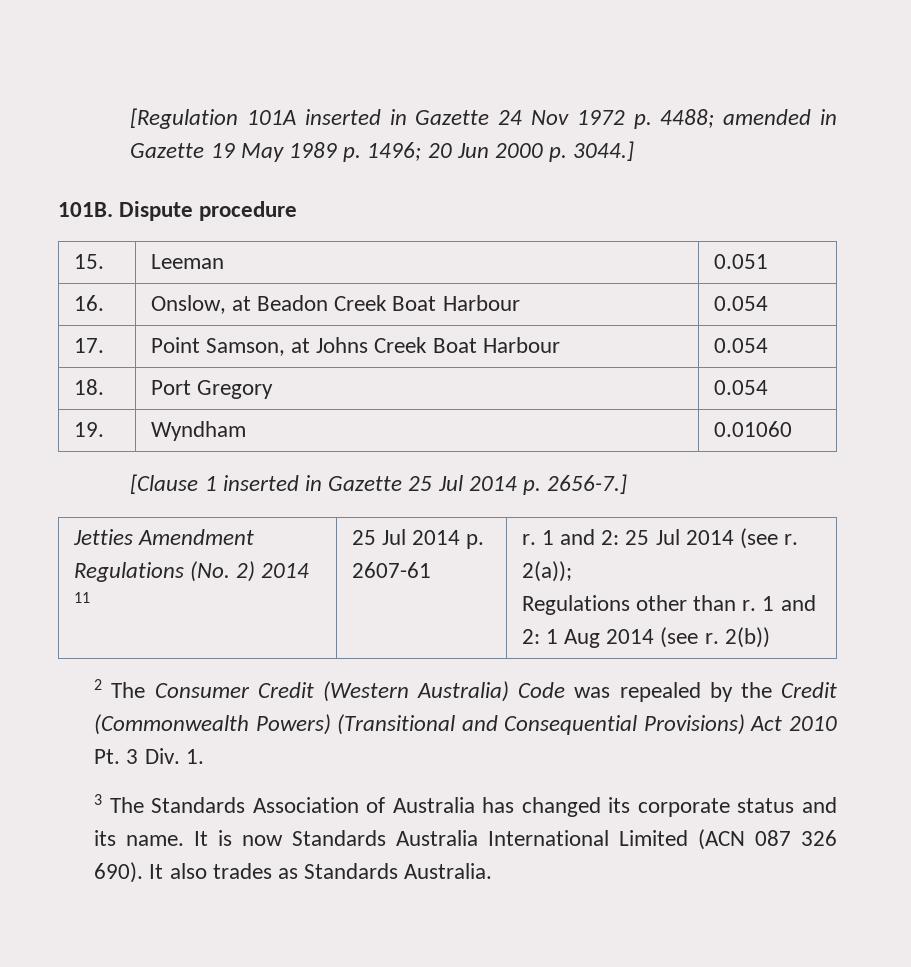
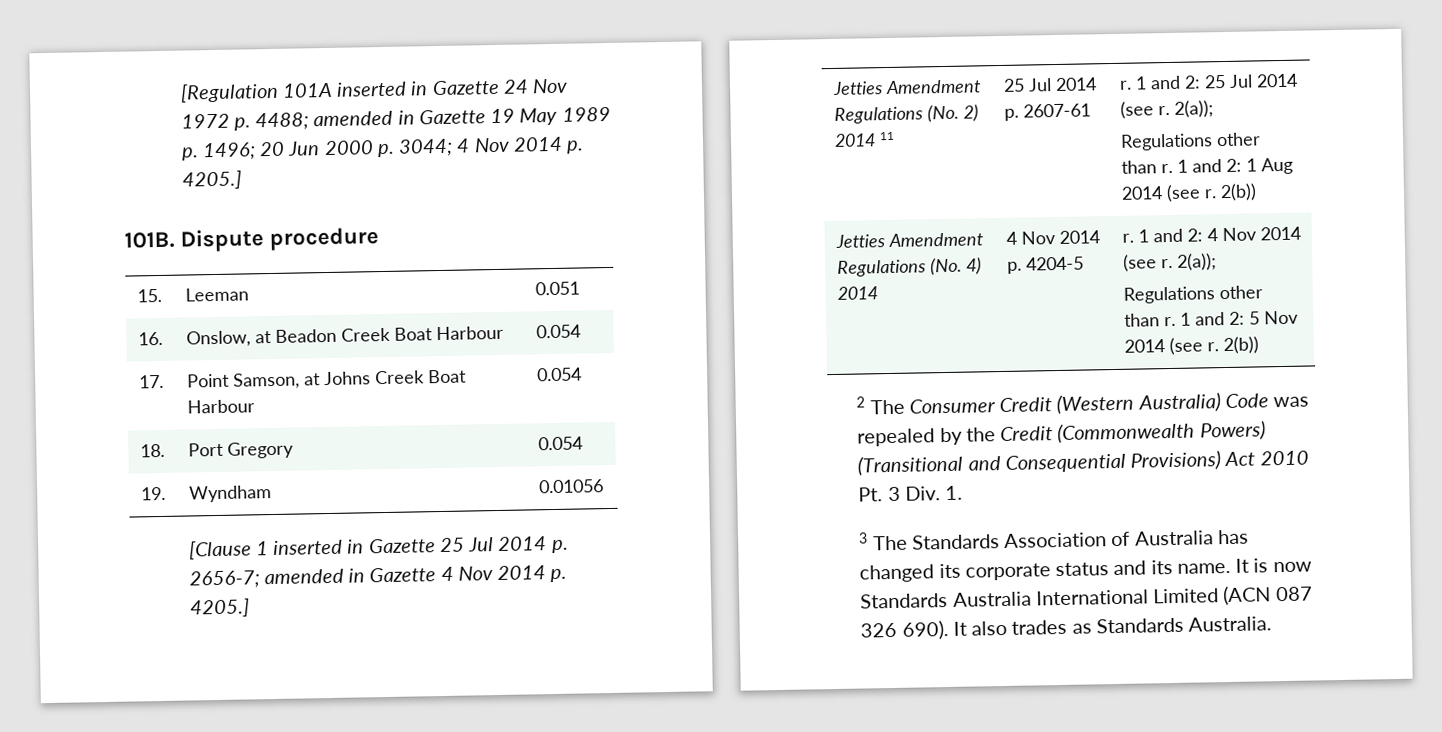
[573,141,635,161] 3044.] -> [398,136,585,157] [181,170,242,190] 3044; 4 Nov 2014 p. 4205.]
[713,421,792,437] 0.01060 -> [538,479,604,494] 0.01056
[547,474,628,494] 2656-7.] -> [188,565,568,589] [189,598,250,618] 2656-7; amended in Gazette 4 Nov 2014 p. 4205.]
(770, 637) none -> [834,232,984,248] [836,257,982,277] [836,286,878,300] [1005,230,1100,245] [1006,256,1084,274] [1121,226,1301,243] [1122,253,1217,272] [1122,285,1263,304] [1123,310,1299,327] [1123,336,1259,356] // Jetties Amendment Regulations (No. 4) 2014 | 4 Nov 2014 p. 4204-5 | r. 1 and 2: 4 Nov 2014 (see r. 2(a)); // Regulations other than r. 1 and 2: 5 Nov 2014 (see r. 2(b))

